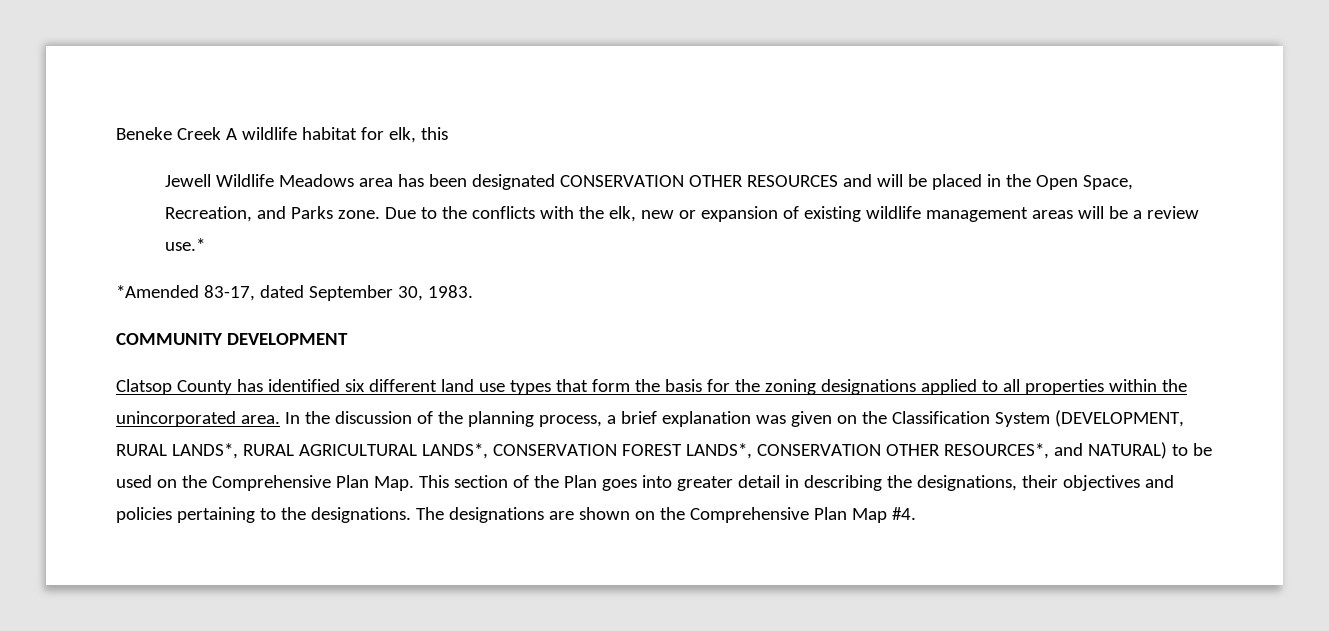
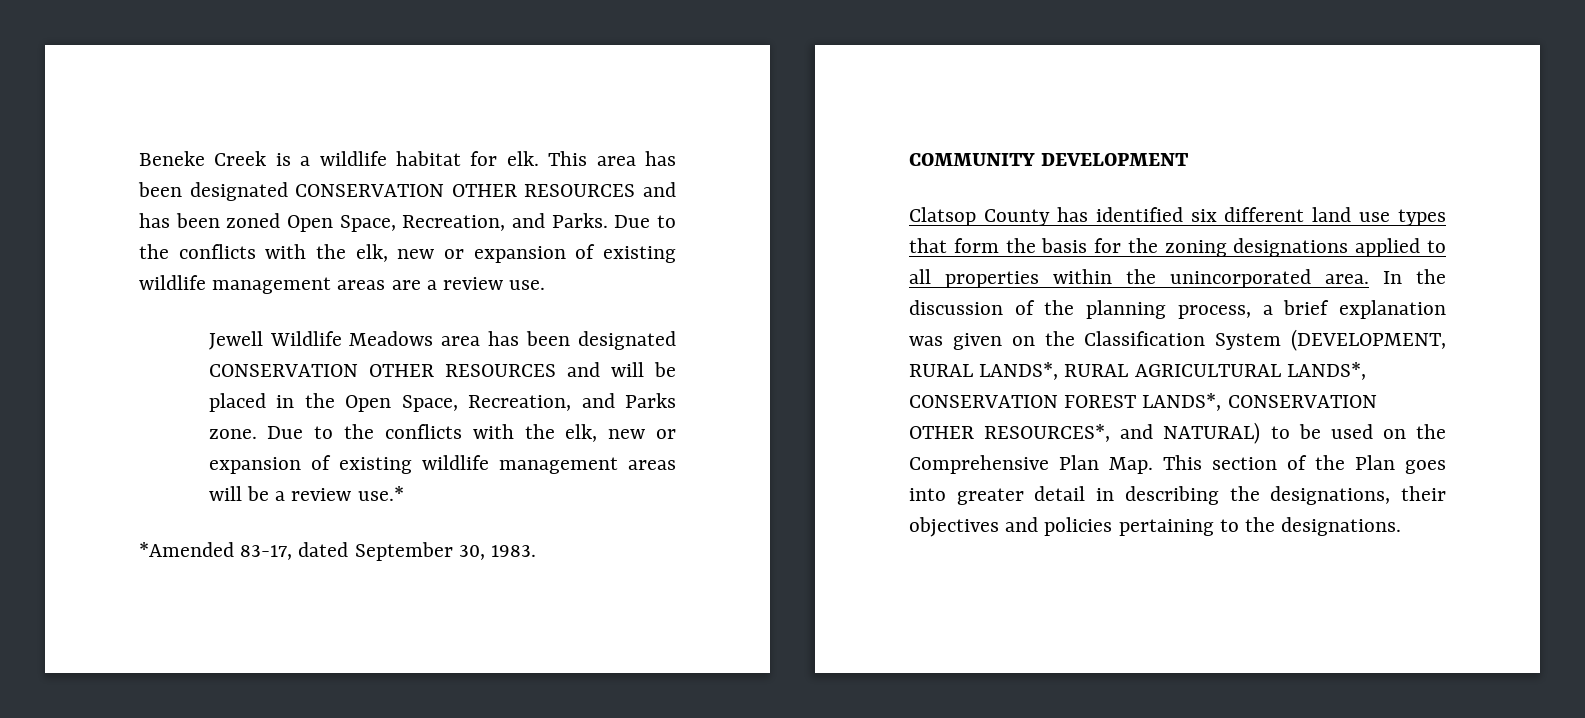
[225,128,237,140] A -> [275,153,311,166] is a
[388,127,448,143] elk, this -> [506,151,676,166] [138,182,676,201] [139,213,676,232] [139,244,676,263] [139,275,546,294] elk. This area has been designated CONSERVATION OTHER RESOURCES and has been zoned Open Space, Recreation, and Parks. Due to the conflicts with the elk, new or expansion of existing wildlife management areas are a review use.
[415,507,916,523] The designations are shown on the Comprehensive Plan Map #4. -> (1402, 526) none

